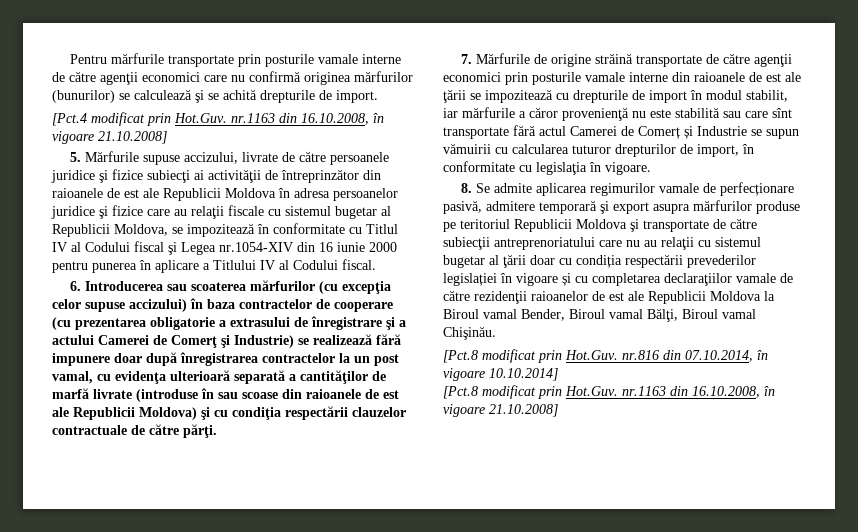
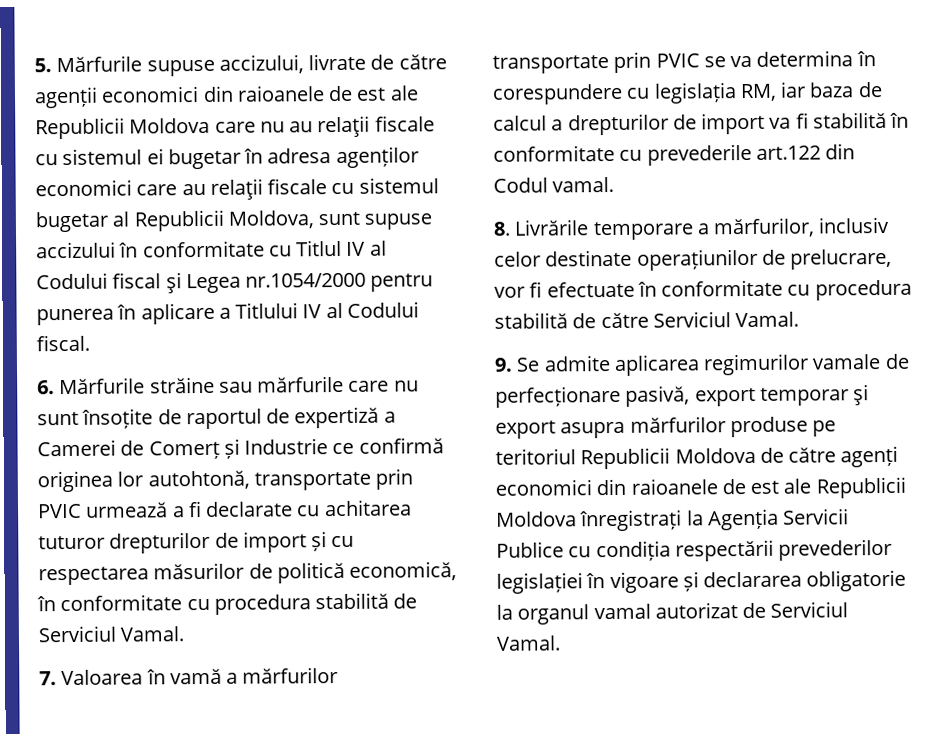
[70,53,402,67] [52,71,413,85] [52,89,378,103] [52,112,384,126] [52,131,167,144] Pentru mărfurile transportate prin posturile vamale interne de către agenţii economici care nu confirmă originea mărfurilor (bunurilor) se calculează şi se achită drepturile de import. // [Pct.4 modificat prin Hot.Guv. nr.1163 din 16.10.2008, în vigoare 21.10.2008] // -> (34, 65) none
[330,152,390,165] [51,169,381,183] [52,188,398,201] [51,205,143,219] persoanele juridice şi fizice subiecţi ai activităţii de întreprinzător din raioanele de est ale Republicii Moldova în adresa persoanelor juridice şi fizice -> [34,85,419,109] [35,115,435,140] [35,146,419,170] [35,179,132,197] agenții economici din raioanele de est ale Republicii Moldova care nu au relaţii fiscale cu sistemul ei bugetar în adresa agenților economici
[172,223,255,237] se impozitează -> [318,211,433,230] [36,241,116,259] sunt supuse accizului
[219,242,397,252] nr.1054-XIV din 16 iunie 2000 -> [245,272,367,288] nr.1054/2000
[85,280,392,294] [52,298,393,312] [52,316,406,330] [52,334,401,348] [52,352,399,366] [52,370,386,384] [52,388,399,402] [52,406,406,420] [52,424,217,438] [461,53,793,67] [443,72,801,85] [443,89,788,103] [443,107,792,121] [443,125,566,139] Introducerea sau scoaterea mărfurilor (cu excepţia celor supuse accizului) în baza contractelor de cooperare (cu prezentarea obligatorie a extrasului de înregistrare şi a actului Camerei de Comerţ şi Industrie) se realizează fără impunere doar după înregistrarea contractelor la un post vamal, cu evidenţa ulterioară separată a cantităţilor de marfă livrate (introduse în sau scoase din raioanele de est ale Republicii Moldova) şi cu condiţia respectării clauzelor contractuale de către părţi. // 7. Mărfurile de origine străină transportate de către agenţii economici prin posturile vamale interne din raioanele de est ale ţării se impozitează cu drepturile de import în modul stabilit, iar mărfurile a căror provenienţă nu este stabilită sau care sînt transportate fără actul -> [59,375,419,395] [37,406,396,430] Mărfurile străine sau mărfurile care nu sunt însoțite de raportul de expertiză a
[751,129,799,139] [443,143,754,157] [443,161,651,175] [461,183,473,193] se supun vămuirii cu calcularea tuturor drepturilor de import, în conformitate cu legislaţia în vigoare. // 8. -> [332,437,444,455] [37,468,414,493] [37,499,412,519] [38,531,355,554] [38,561,458,586] [37,592,418,615] [38,625,185,643] [39,667,339,686] [492,50,876,74] [492,81,883,105] [493,111,910,136] [493,143,856,166] [493,176,615,193] [493,216,891,241] [494,248,893,271] [494,279,912,301] [494,311,800,329] [494,357,513,372] ce confirmă originea lor autohtonă, transportate prin PVIC urmează a fi declarate cu achitarea tuturor drepturilor de import și cu respectarea măsurilor de politică economică, în conformitate cu procedura stabilită de Serviciul Vamal. // 7. Valoarea în vamă a mărfurilor transportate prin PVIC se va determina în corespundere cu legislația RM, iar baza de calcul a drepturilor de import va fi stabilită în conformitate cu prevederile art.122 din Codul vamal. // 8. Livrările temporare a mărfurilor, inclusiv celor destinate operațiunilor de prelucrare, vor fi efectuate în conformitate cu procedura stabilită de către Serviciul Vamal. // 9.
[486,200,597,214] admitere temporară -> [694,387,849,407] export temporar
[630,218,757,232] [443,237,761,250] [443,254,555,268] şi transportate de către subiecţii antreprenoriatului care nu au relaţii cu sistemul bugetar al ţării doar -> [759,445,899,468] [495,476,906,499] [496,508,850,532] [496,541,564,558] de către agenți economici din raioanele de est ale Republicii Moldova înregistrați la Agenția Servicii Publice
[575,273,793,286] [443,290,775,304] [443,308,756,322] [443,326,496,340] [443,349,768,363] [443,368,558,381] [443,385,775,399] [443,404,558,417] cu completarea declaraţiilor vamale de către rezidenţii raioanelor de est ale Republicii Moldova la Biroul vamal Bender, Biroul vamal Bălţi, Biroul vamal Chişinău. // [Pct.8 modificat prin Hot.Guv. nr.816 din 07.10.2014, în vigoare 10.10.2014] // [Pct.8 modificat prin Hot.Guv. nr.1163 din 16.10.2008, în vigoare 21.10.2008] -> [703,569,907,592] [496,601,849,625] [496,635,561,651] declararea obligatorie la organul vamal autorizat de Serviciul Vamal.

